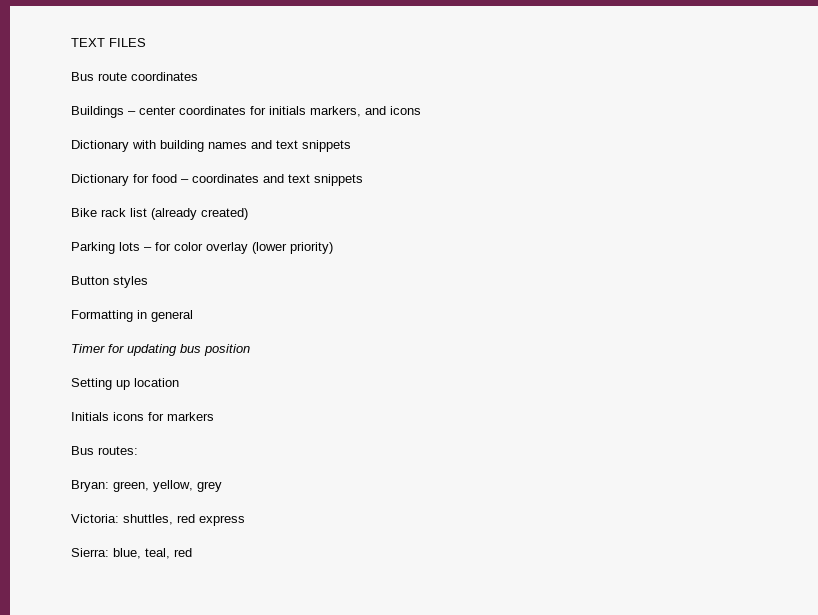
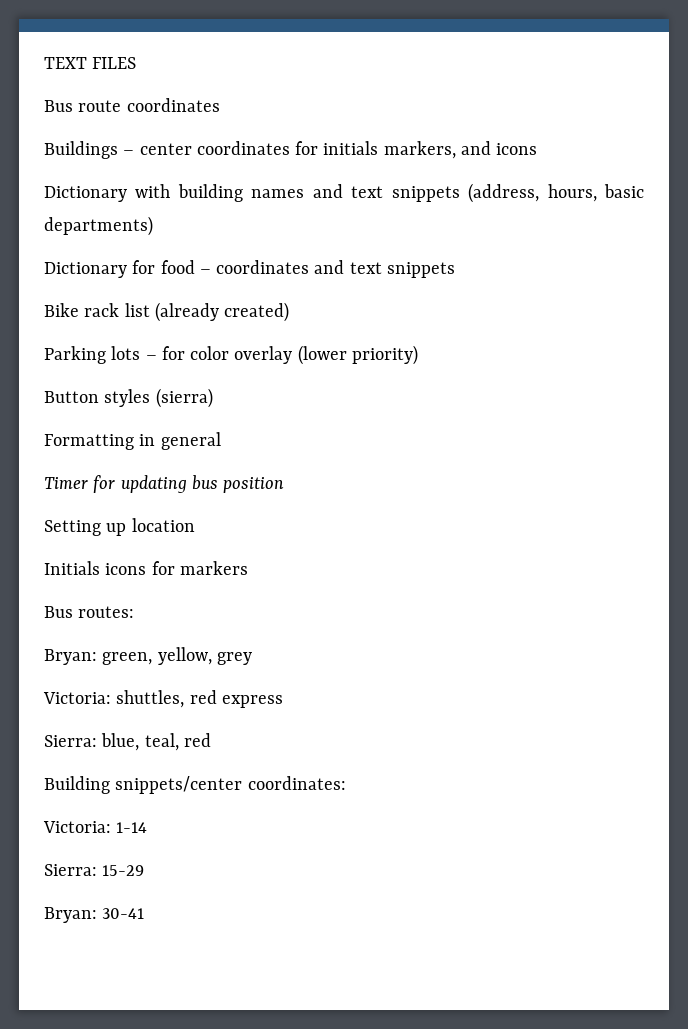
(351, 146) none -> [468,183,645,203] [44,216,153,236] (address, hours, basic departments)
(148, 282) none -> [155,388,213,408] (sierra)
(192, 552) none -> [44,776,346,794] [43,821,148,833] [44,864,145,876] [44,907,145,923] // Building snippets/center coordinates: // Victoria: 1-14 // Sierra: 15-29 // Bryan: 30-41

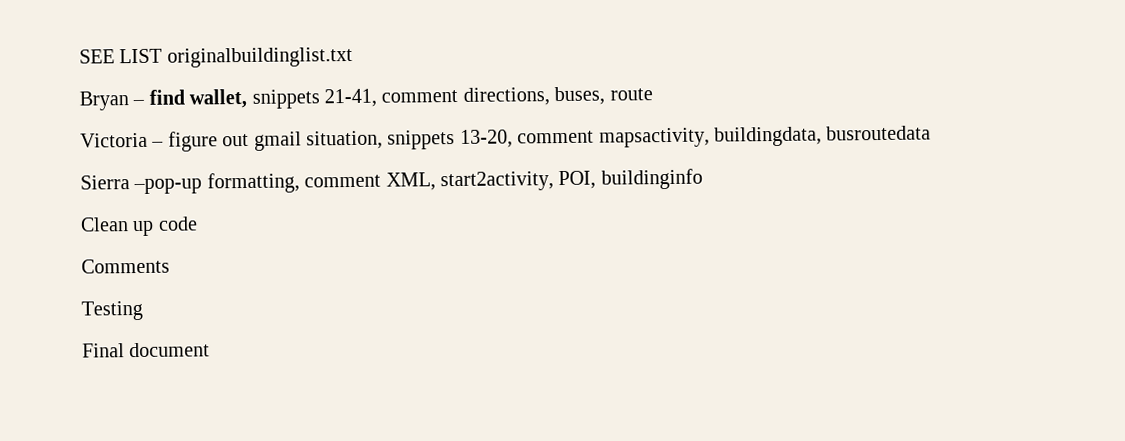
[44,57,137,69] [44,98,220,112] [44,141,538,159] [44,183,645,203] [44,216,153,236] [44,260,455,278] [44,302,290,322] [44,345,418,365] [44,388,213,408] [44,432,221,450] [44,475,285,493] [44,518,195,536] [44,561,248,575] [44,606,135,618] [44,647,252,665] [43,690,283,708] [44,733,211,751] [44,776,346,794] [43,821,148,833] [44,864,145,876] [44,907,145,923] TEXT FILES // Bus route coordinates // Buildings – center coordinates for initials markers, and icons // Dictionary with building names and text snippets (address, hours, basic departments) // Dictionary for food – coordinates and text snippets // Bike rack list (already created) // Parking lots – for color overlay (lower priority) // Button styles (sierra) // Formatting in general // Timer for updating bus position // Setting up location // Initials icons for markers // Bus routes: // Bryan: green, yellow, grey // Victoria: shuttles, red express // Sierra: blue, teal, red // Building snippets/center coordinates: // Victoria: 1-14 // Sierra: 15-29 // Bryan: 30-41 -> [79,46,353,68] [79,86,653,111] [80,125,932,152] [80,168,703,195] [80,216,198,237] [81,258,170,274] [81,300,143,321] [82,342,211,358] SEE LIST originalbuildinglist.txt // Bryan – find wallet, snippets 21-41, comment directions, buses, route // Victoria – figure out gmail situation, snippets 13-20, comment mapsactivity, buildingdata, busroutedata // Sierra –pop-up formatting, comment XML, start2activity, POI, buildinginfo // Clean up code // Comments // Testing // Final document

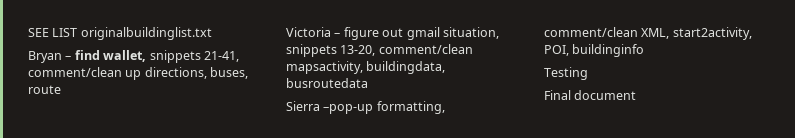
[381,89,459,103] comment -> [28,67,142,80] comment/clean up
[517,130,595,144] comment -> [378,44,473,54] comment/clean
[304,174,382,188] comment -> [544,27,638,37] comment/clean
[80,216,198,237] [81,258,170,274] // Clean up code // Comments -> (645, 50) none

